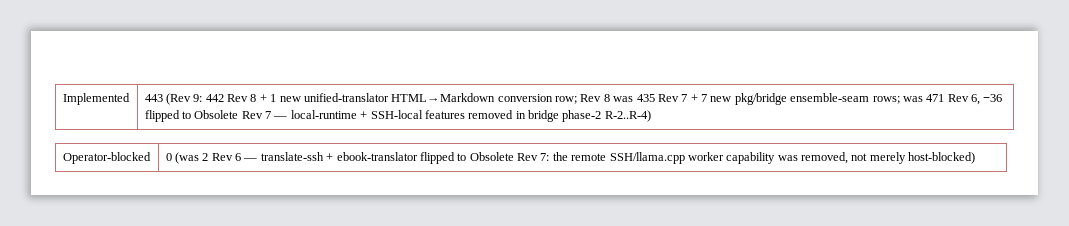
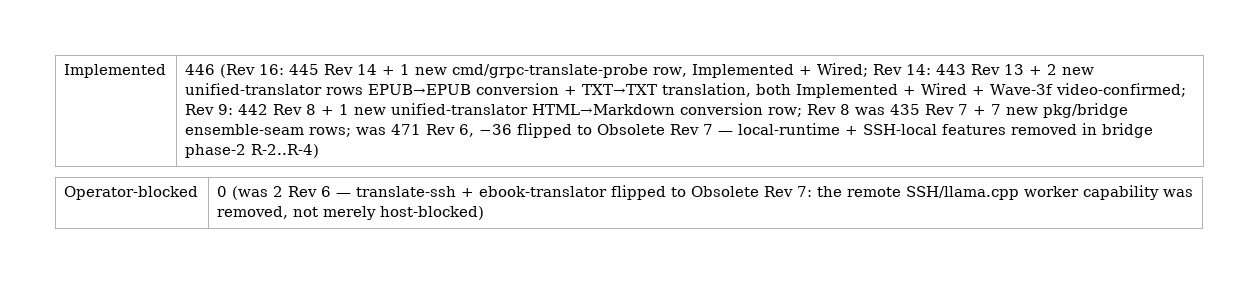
[144,93,191,105] 443 (Rev -> [185,63,1095,78] [185,83,1187,98] [185,104,215,115] 446 (Rev 16: 445 Rev 14 + 1 new cmd/grpc-translate-probe row, Implemented + Wired; Rev 14: 443 Rev 13 + 2 new unified-translator rows EPUB→EPUB conversion + TXT→TXT translation, both Implemented + Wired + Wave-3f video-confirmed; Rev

